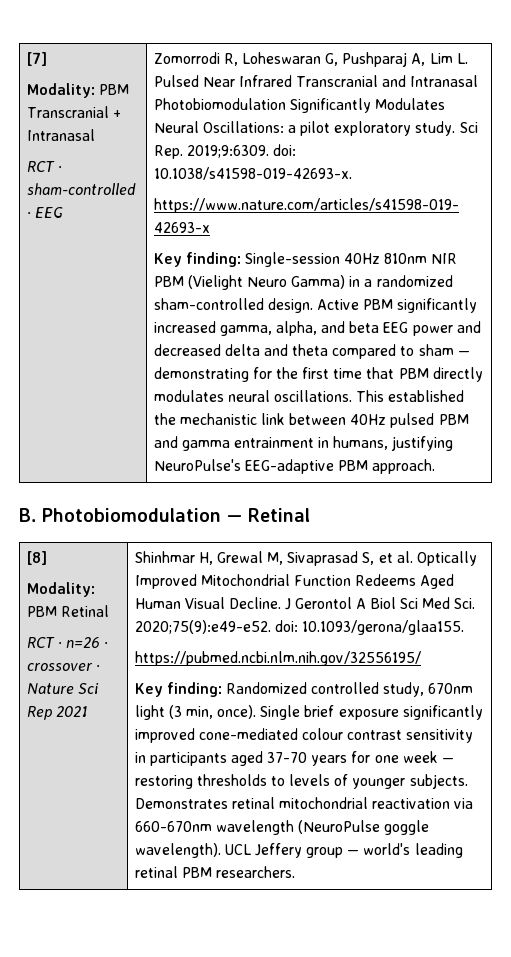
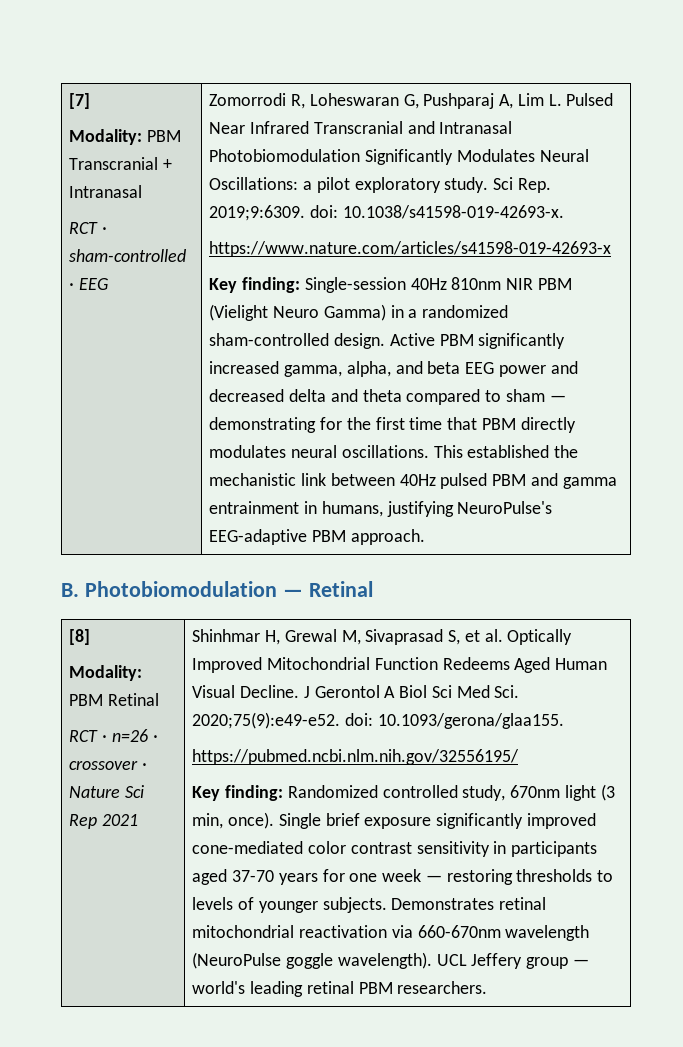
[301,728,343,740] colour -> [308,841,347,854] color

